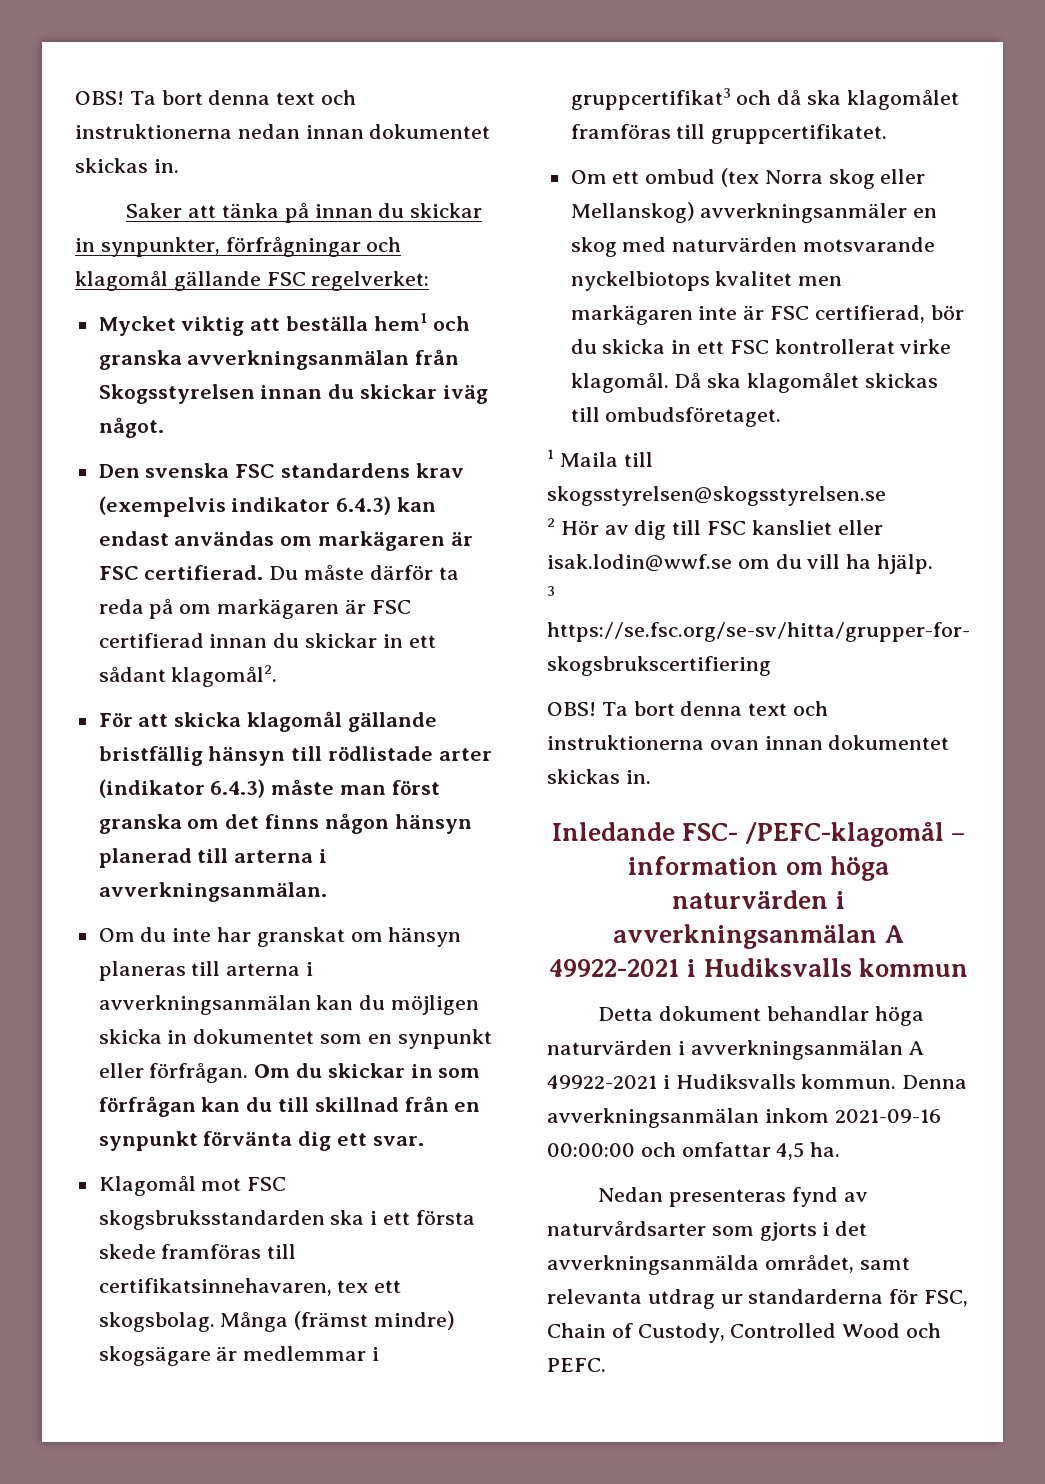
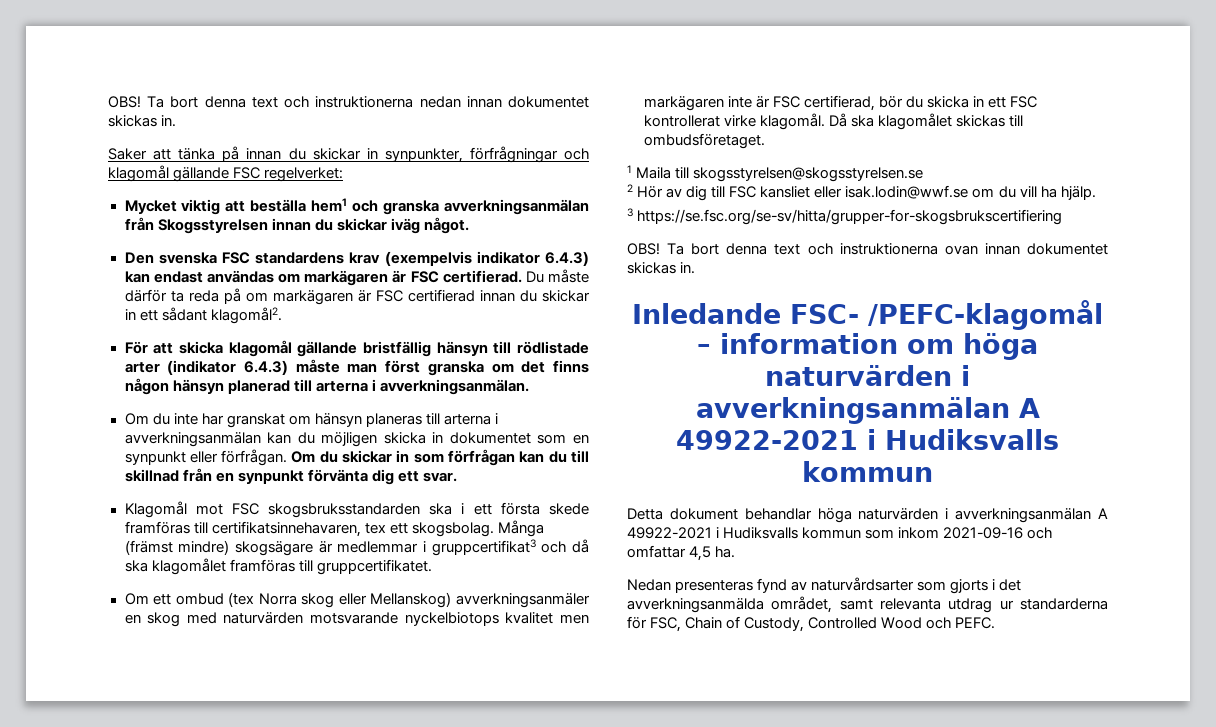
[801,1074,968,1089] [547,1108,759,1128] kommun. Denna avverkningsanmälan -> [802,527,895,539] kommun som
[547,1143,635,1157] 00:00:00 -> (1024, 533) none

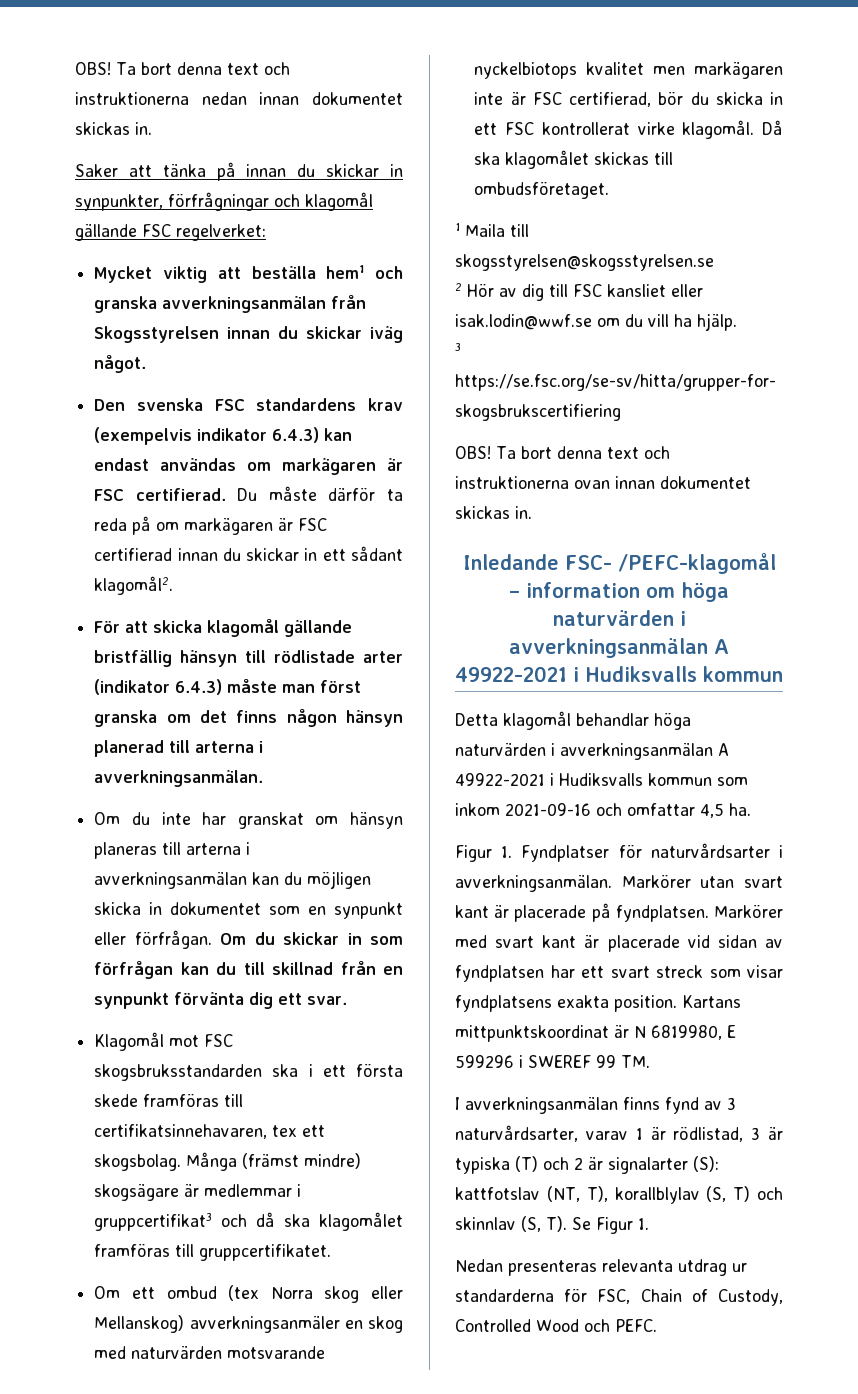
[669,508,738,520] dokument -> [503,711,571,730] klagomål
[627,577,1022,594] [627,596,873,613] Nedan presenteras fynd av naturvårdsarter som gjorts i det avverkningsanmälda området, samt -> [455,843,783,862] [455,874,783,892] [455,903,783,922] [455,935,783,952] [455,965,783,982] [455,995,741,1012] [455,1025,736,1042] [455,1055,650,1068] [455,1097,736,1114] [455,1125,783,1142] [455,1156,719,1174] [455,1186,783,1204] [455,1216,649,1234] [455,1259,597,1276] Figur 1. Fyndplatser för naturvårdsarter i avverkningsanmälan. Markörer utan svart kant är placerade på fyndplatsen. Markörer med svart kant är placerade vid sidan av fyndplatsen har ett svart streck som visar fyndplatsens exakta position. Kartans mittpunktskoordinat är N 6819980, E 599296 i SWEREF 99 TM. // I avverkningsanmälan finns fynd av 3 naturvårdsarter, varav 1 är rödlistad, 3 är typiska (T) och 2 är signalarter (S): kattfotslav (NT, T), korallblylav (S, T) och skinnlav (S, T). Se Figur 1. // Nedan presenteras

